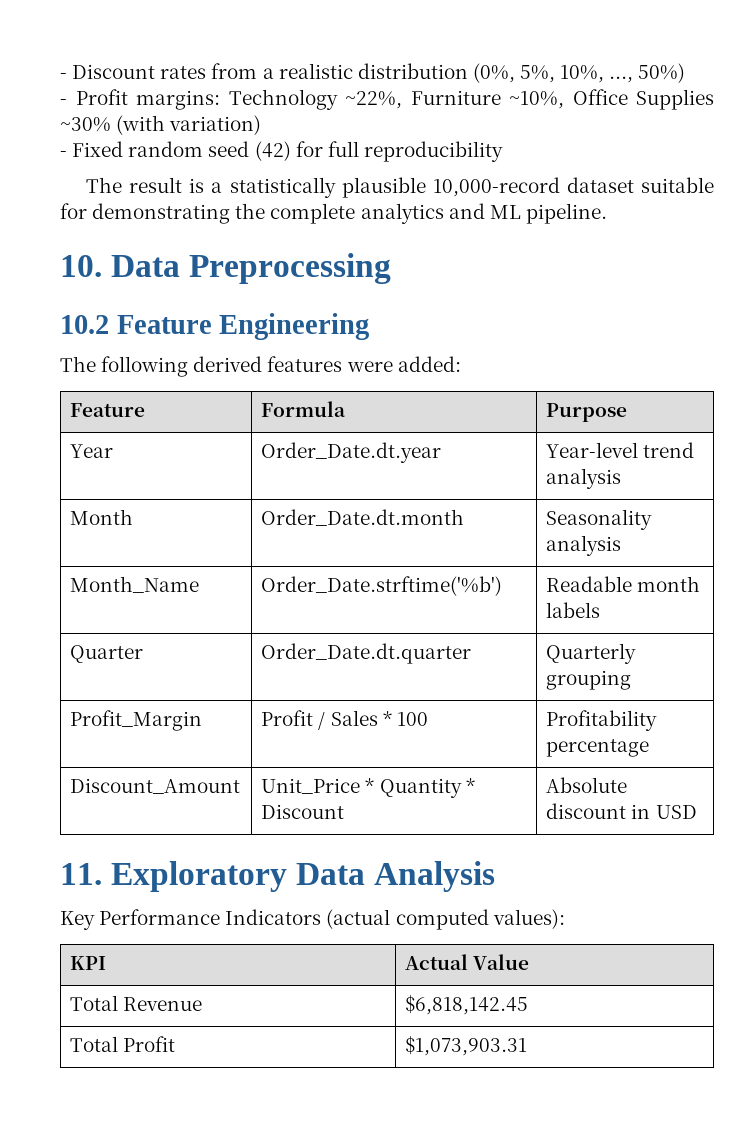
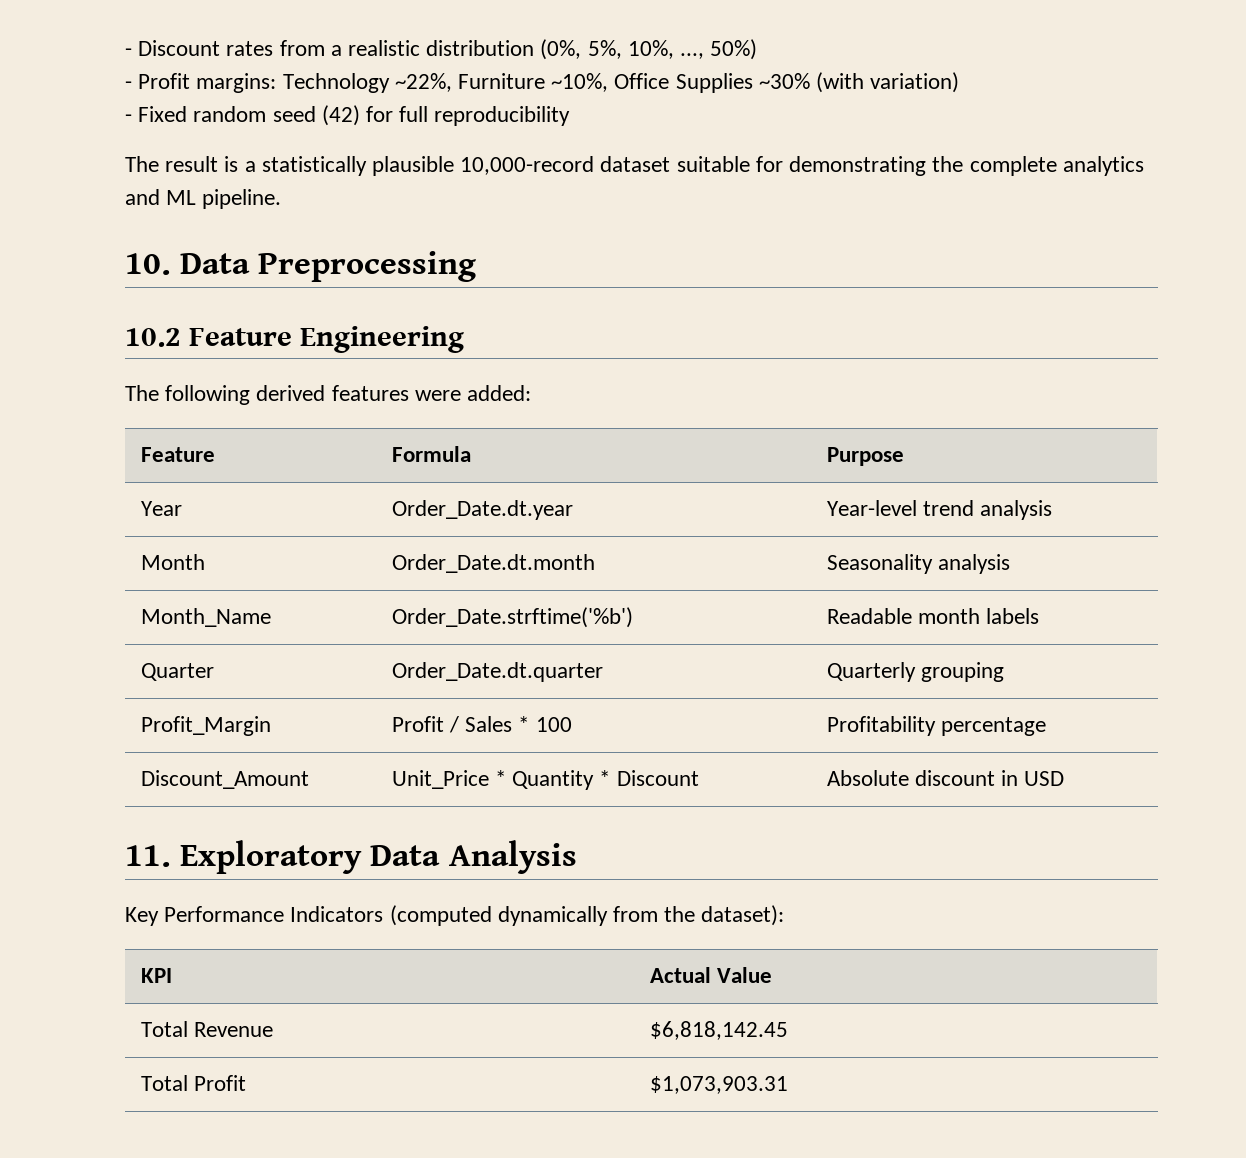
[326,909,565,930] (actual computed values): -> [389,905,785,926] (computed dynamically from the dataset):

